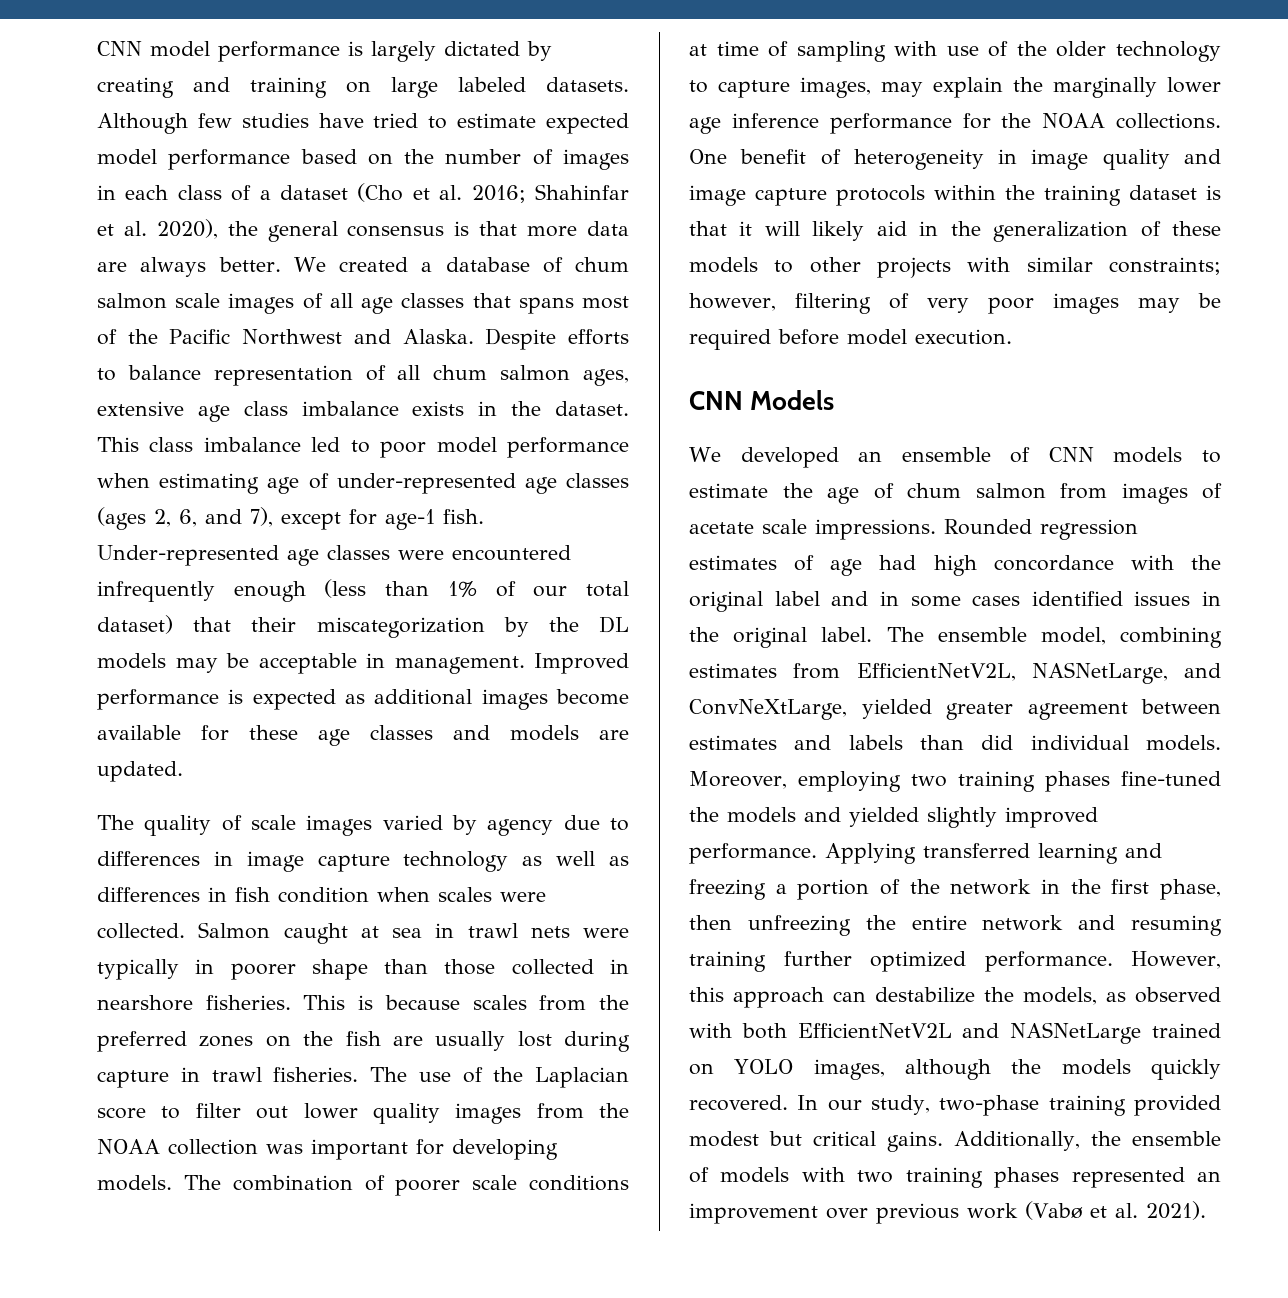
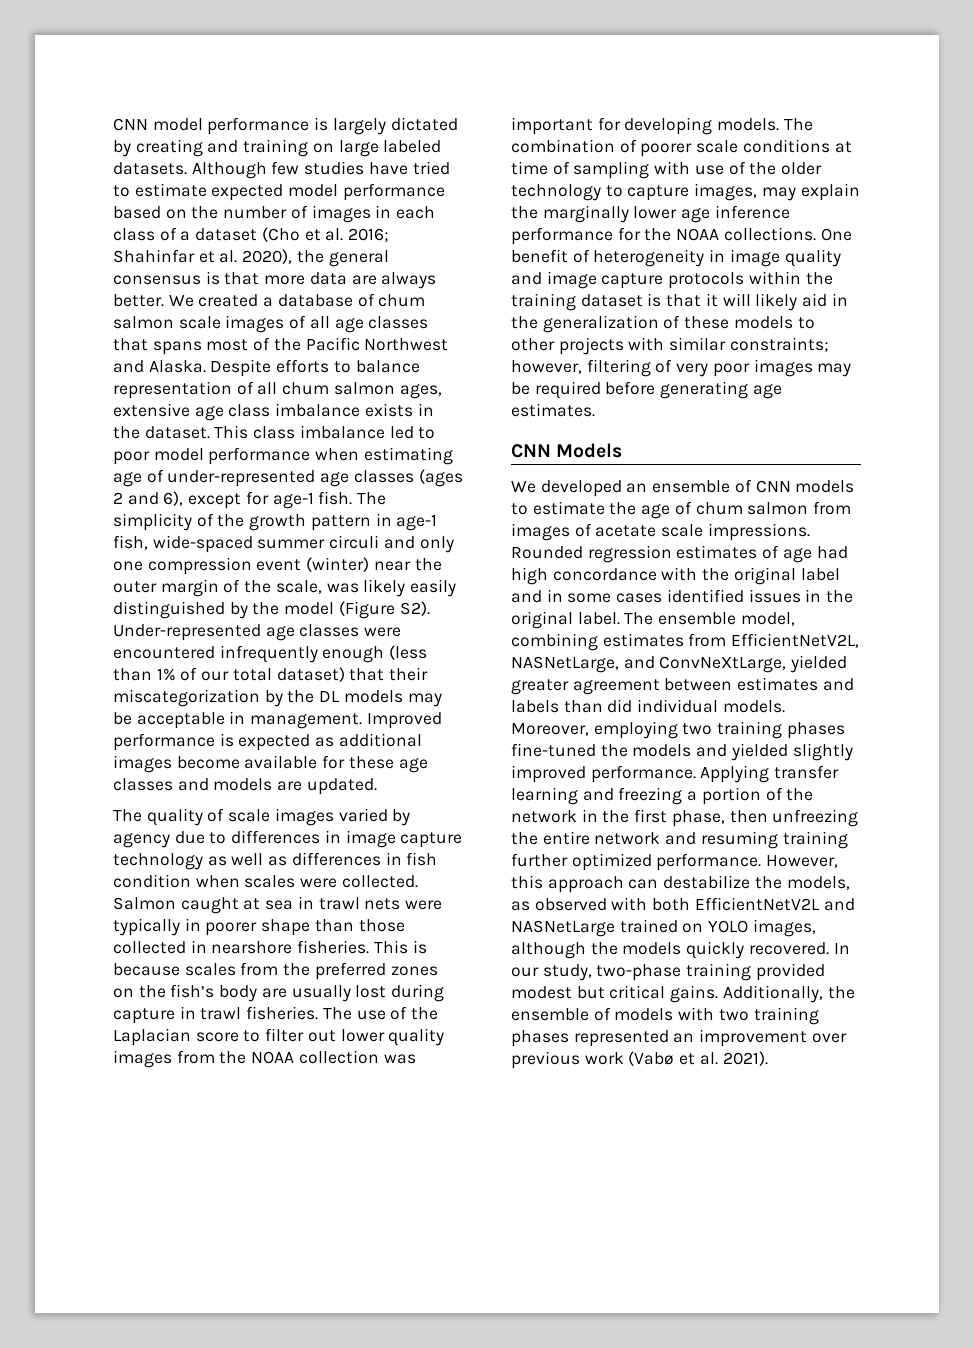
[154,507,484,530] 2, 6, and 7), except for age-1 fish. -> [113,491,387,509] [113,513,438,531] [113,535,454,553] [113,557,442,575] [113,579,457,597] [113,601,430,619] 2 and 6), except for age-1 fish. The simplicity of the growth pattern in age-1 fish, wide-spaced summer circuli and only one compression event (winter) near the outer margin of the scale, was likely easily distinguished by the model (Figure S2).
[345,1031,381,1046] fish -> [170,984,258,1002] fish’s body
[847,329,1012,345] model execution. -> [660,381,782,399] [511,403,595,417] generating age estimates.
[923,843,1030,858] transferred -> [774,765,840,779] transfer

